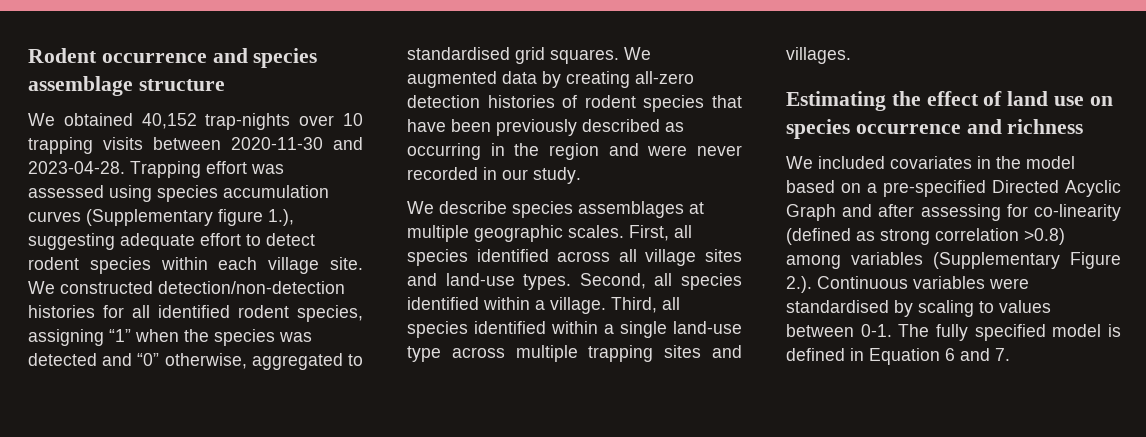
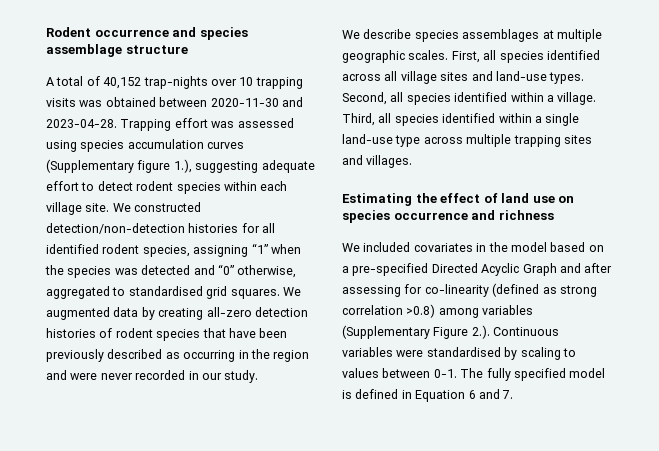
[28,113,133,126] We obtained -> [46,76,100,86] A total of
(143, 143) none -> [79,97,156,107] was obtained

